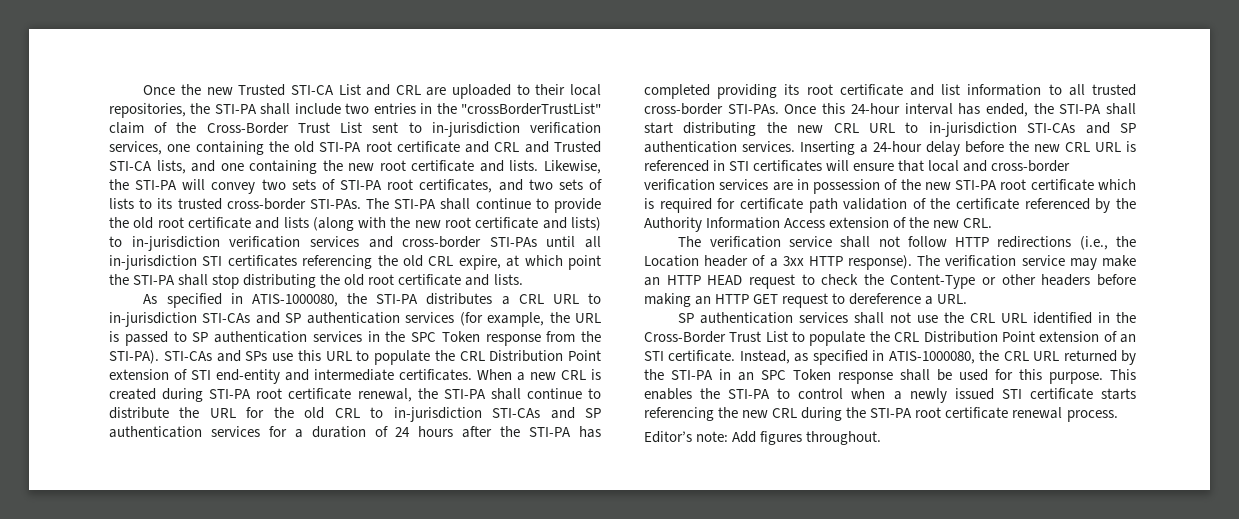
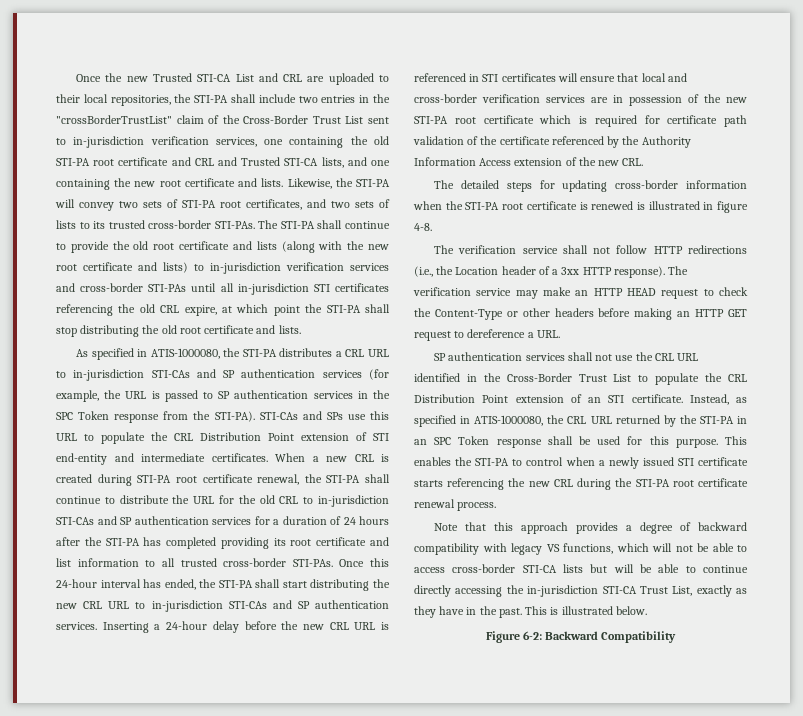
(993, 223) none -> [434,180,747,192] [413,201,748,213] [414,223,432,231] // The detailed steps for updating cross-border information when the STI-PA root certificate is renewed is illustrated in figure 4-8.
[644,431,882,445] Editor’s note: Add figures throughout. -> [434,522,747,534] [414,543,747,555] [414,564,748,573] [414,585,747,597] [414,606,647,618] [485,631,677,643] Note that this approach provides a degree of backward compatibility with legacy VS functions, which will not be able to access cross-border STI-CA lists but will be able to continue directly accessing the in-jurisdiction STI-CA Trust List, exactly as they have in the past. This is illustrated below. // Figure 6-2: Backward Compatibility

